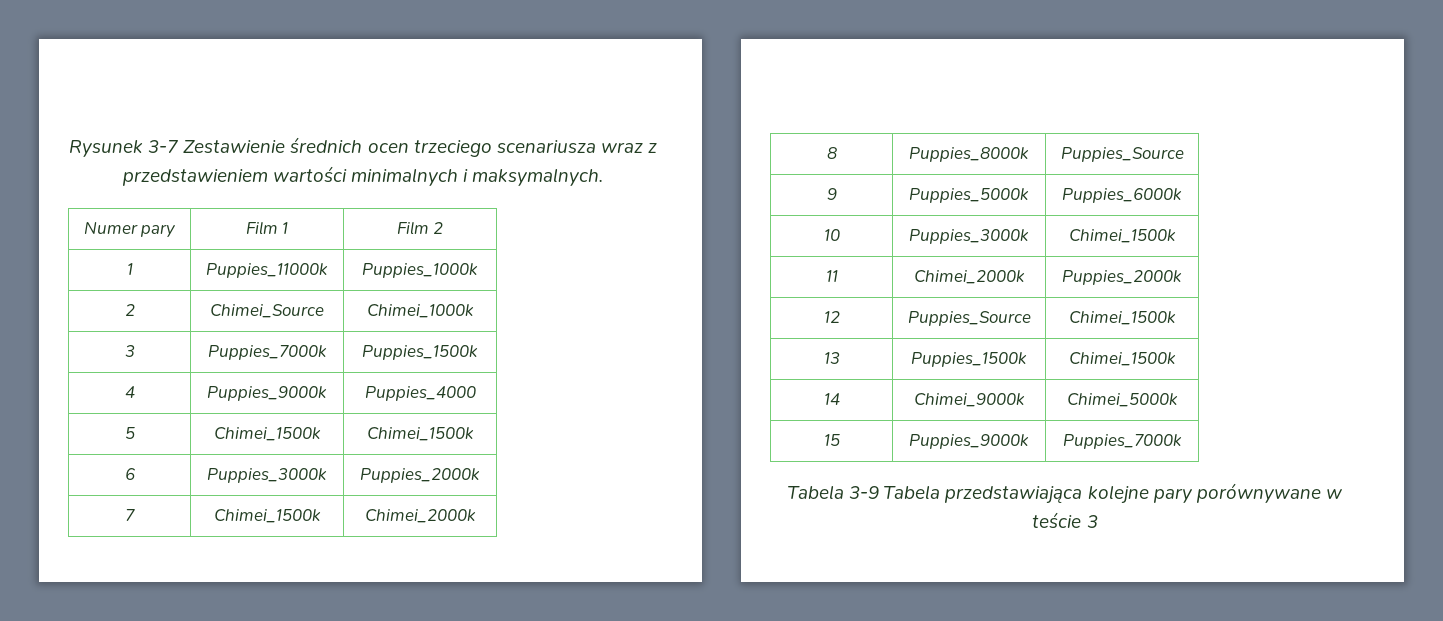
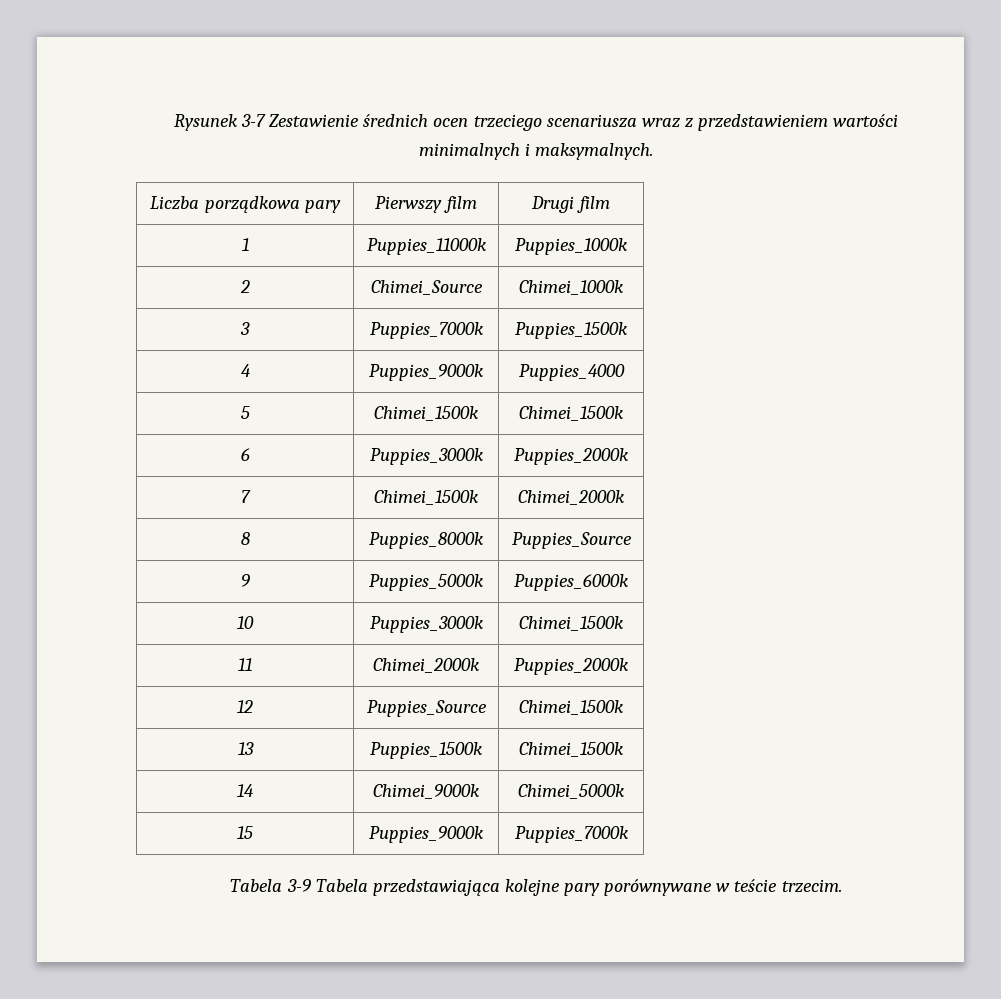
[83,221,138,235] Numer -> [150,196,300,213] Liczba porządkowa
[245,221,289,235] [396,221,444,235] Film 1 | Film 2 -> [375,196,477,213] [531,196,610,213] Pierwszy film | Drugi film
[1086,515,1098,528] 3 -> [781,879,842,893] trzecim.

